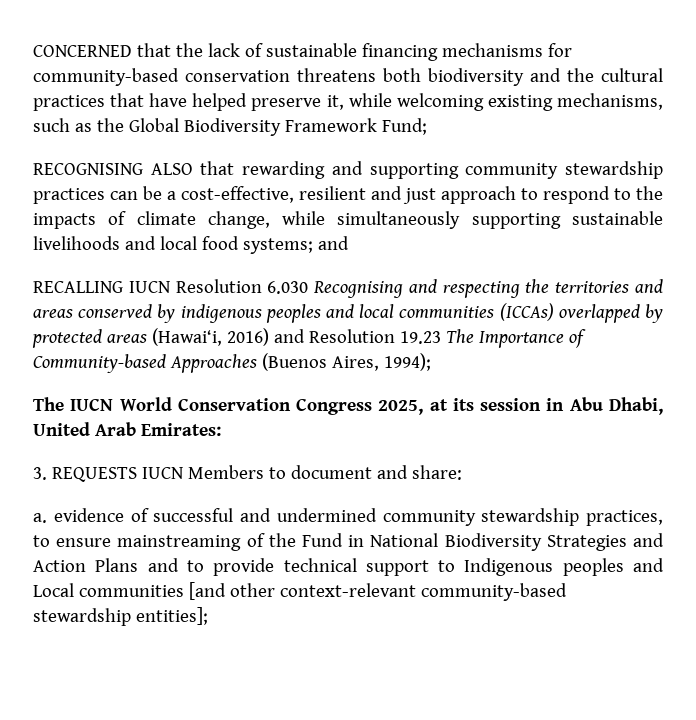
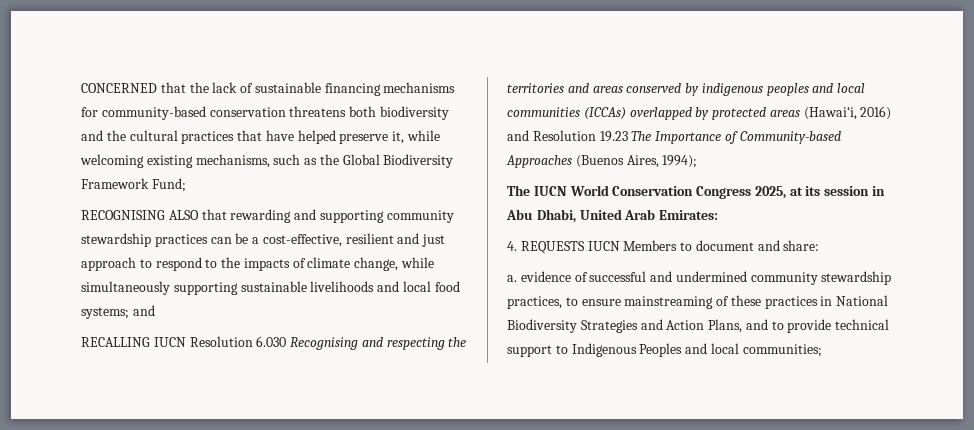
[33,467,47,480] 3. -> [507,241,517,251] 4.
[268,533,343,547] the Fund -> [730,295,818,309] these practices
[95,558,139,572] Plans -> [708,319,743,333] Plans,
[562,558,664,576] [33,582,567,601] [33,607,208,626] peoples and Local communities [and other context-relevant community-based stewardship entities]; -> [639,343,822,357] Peoples and local communities;

